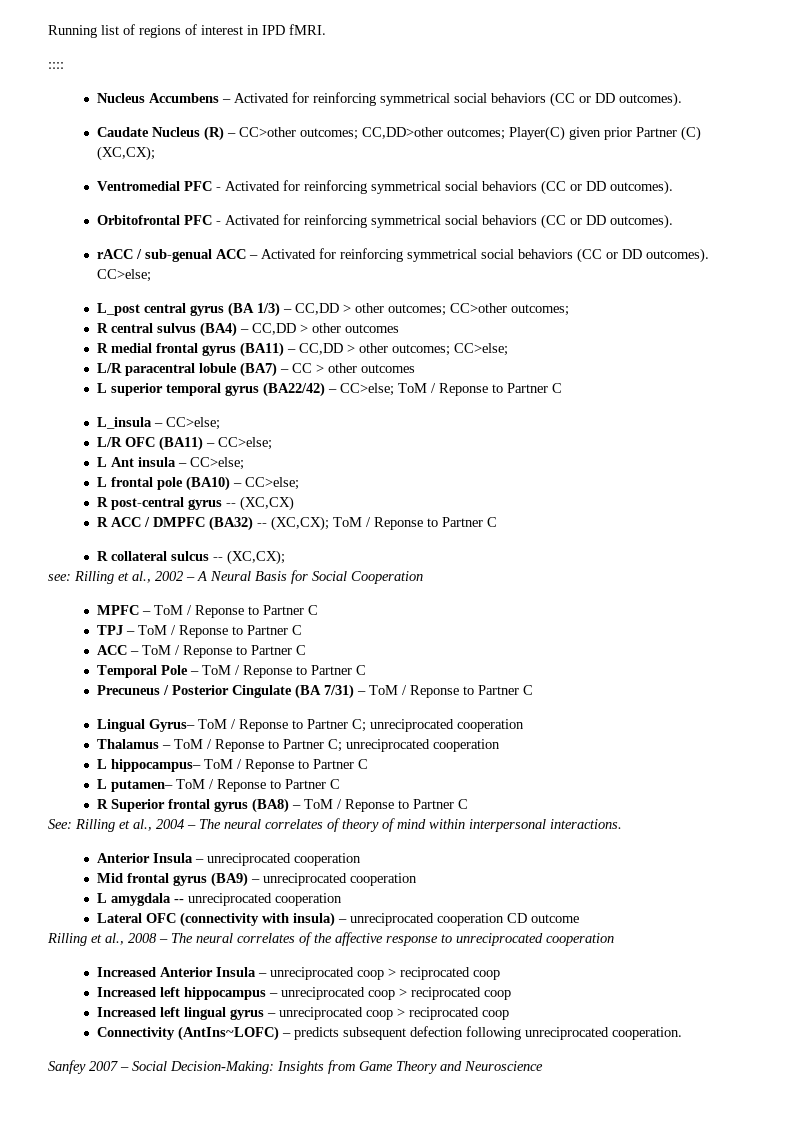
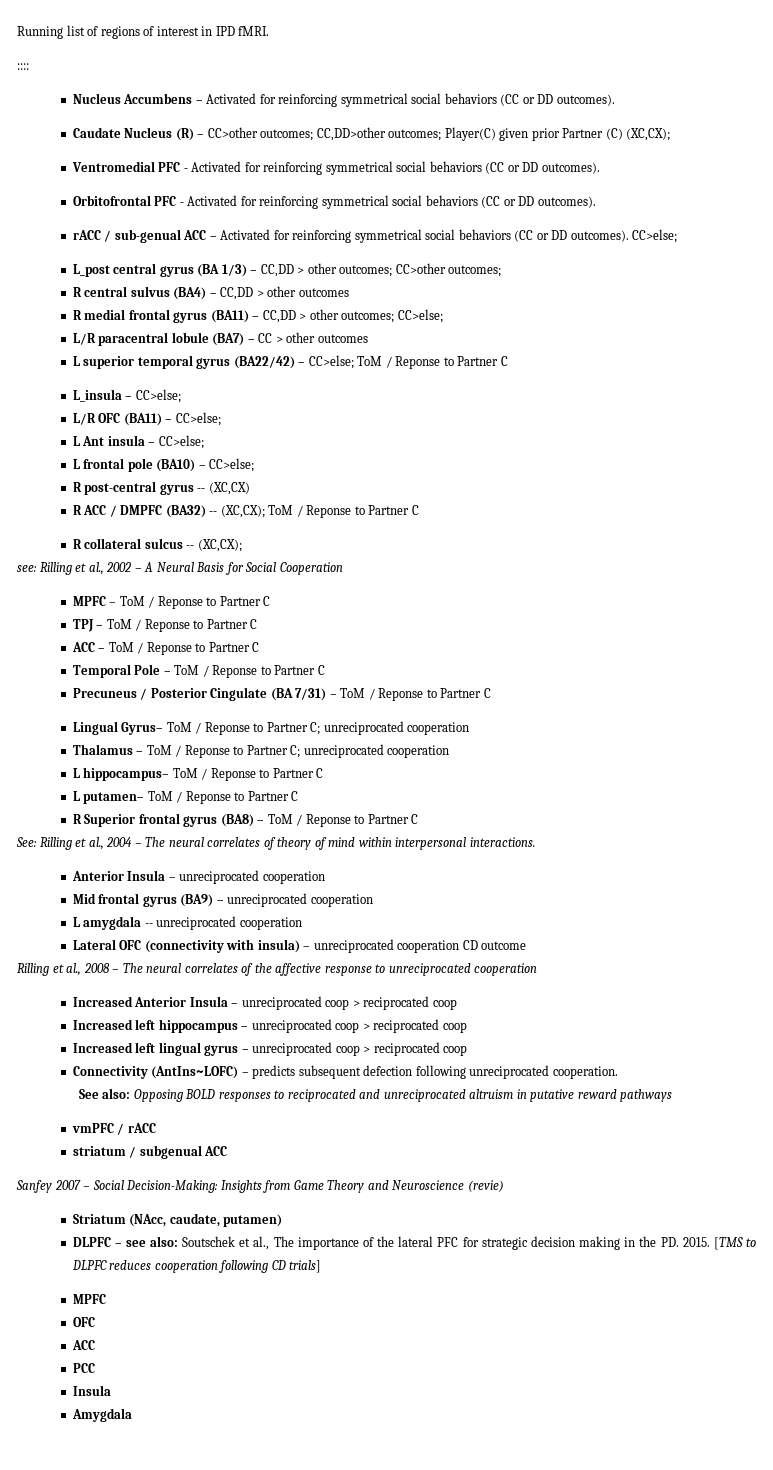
(682, 1033) none -> [78,1088,673,1102] [71,1123,156,1135] [72,1145,228,1159] // See also: Opposing BOLD responses to reciprocated and unreciprocated altruism in putative reward pathways // vmPFC / rACC // striatum / subgenual ACC
(543, 1066) none -> [467,1180,504,1192] [72,1213,283,1227] [72,1236,756,1250] [71,1260,322,1273] [72,1294,106,1304] [72,1317,95,1327] [71,1340,95,1350] [72,1363,95,1373] [72,1385,111,1396] [71,1408,132,1422] (revie) // Striatum (NAcc, caudate, putamen) // DLPFC – see also: Soutschek et al., The importance of the lateral PFC for strategic decision making in the PD. 2015. [TMS to DLPFC reduces cooperation following CD trials] // MPFC // OFC // ACC // PCC // Insula // Amygdala

